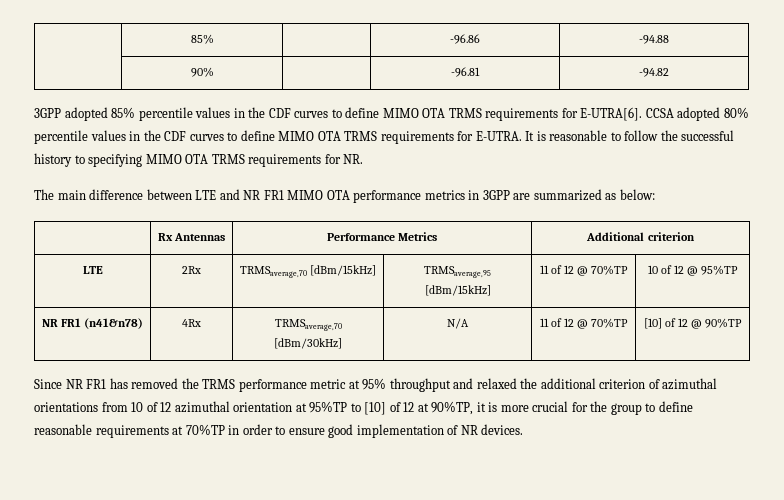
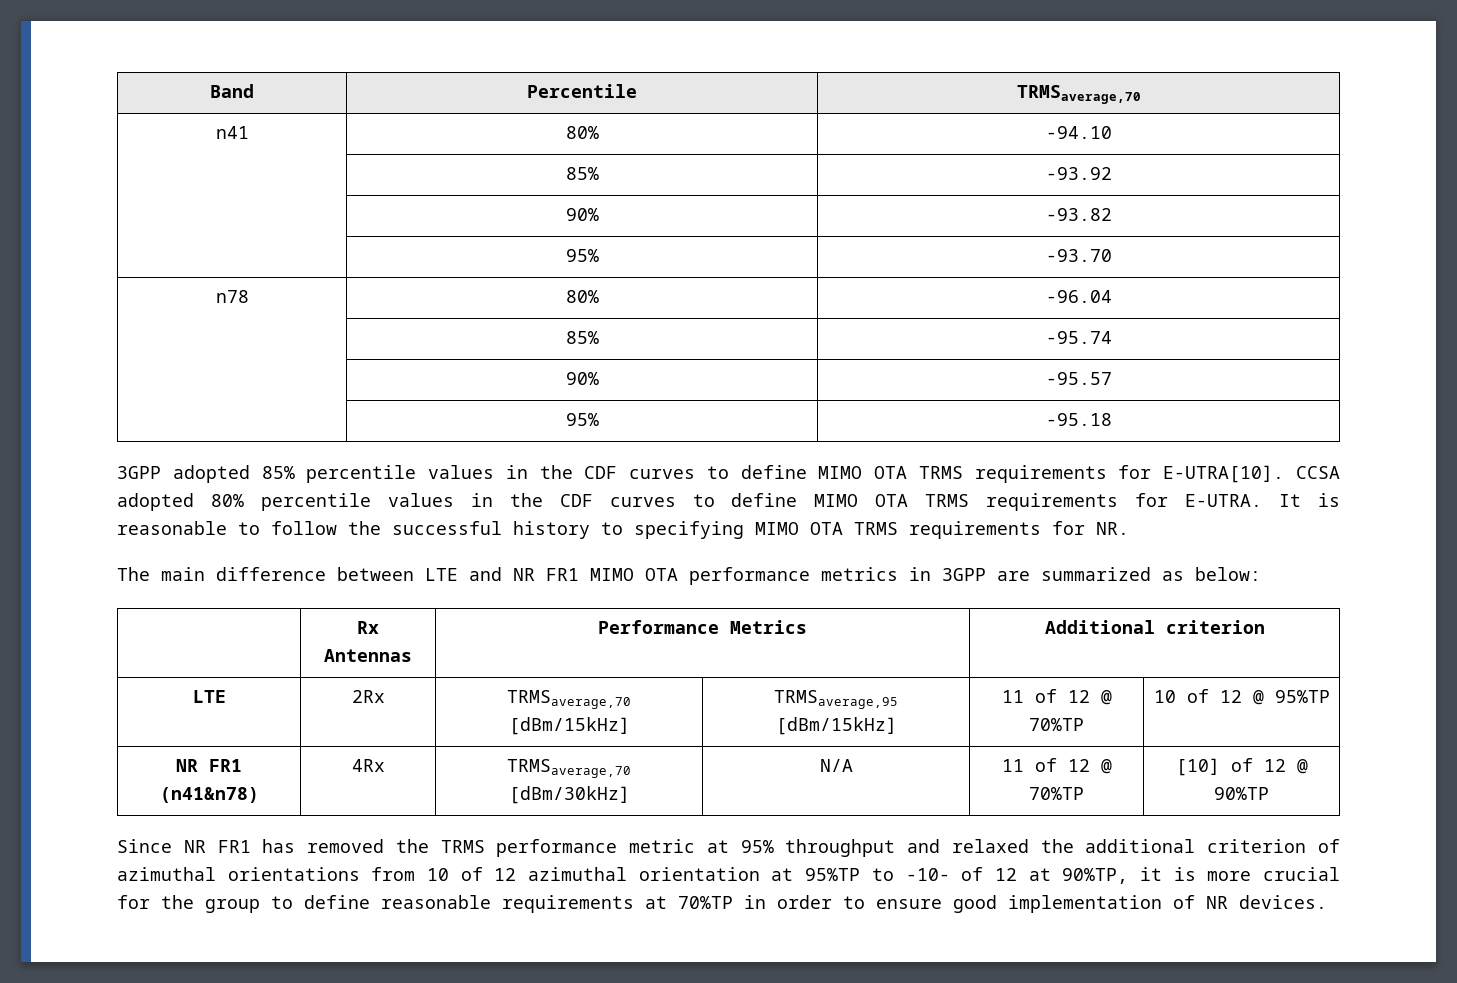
[190,34,214,44] [449,34,480,44] [639,35,669,44] [190,67,214,77] [450,67,480,77] [639,68,669,77] | 85% | | -96.86 | -94.88 // | 90% | | -96.81 | -94.82 -> [210,84,254,98] [527,84,637,98] [1016,85,1141,104] [215,126,249,139] [565,126,599,139] [1045,126,1112,139] [565,167,599,180] [1045,167,1112,180] [565,208,599,221] [1045,208,1112,221] [565,249,599,262] [1045,249,1112,262] [215,290,249,303] [565,290,599,303] [1045,290,1112,303] [565,331,599,344] [1045,331,1112,344] [565,372,599,385] [1045,372,1112,385] [565,413,599,426] [1045,413,1112,426] Band | Percentile | TRMSaverage,70 // n41 | 80% | -94.10 // | 85% | -93.92 // | 90% | -93.82 // | 95% | -93.70 // n78 | 80% | -96.04 // | 85% | -95.74 // | 90% | -95.57 // | 95% | -95.18
[580,107,643,121] E-UTRA[6]. -> [1163,465,1285,483] E-UTRA[10].
[364,402,387,415] [10] -> [905,868,950,881] -10-

